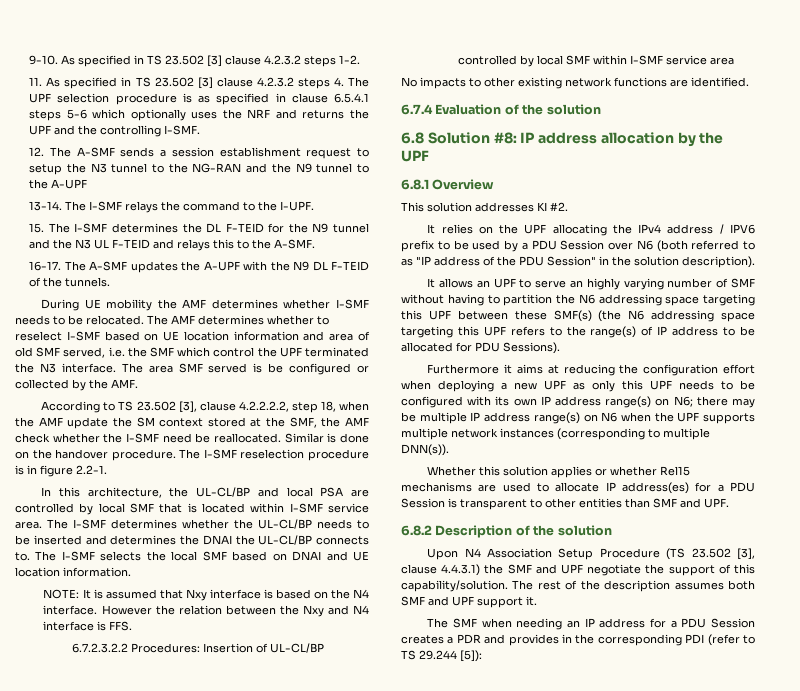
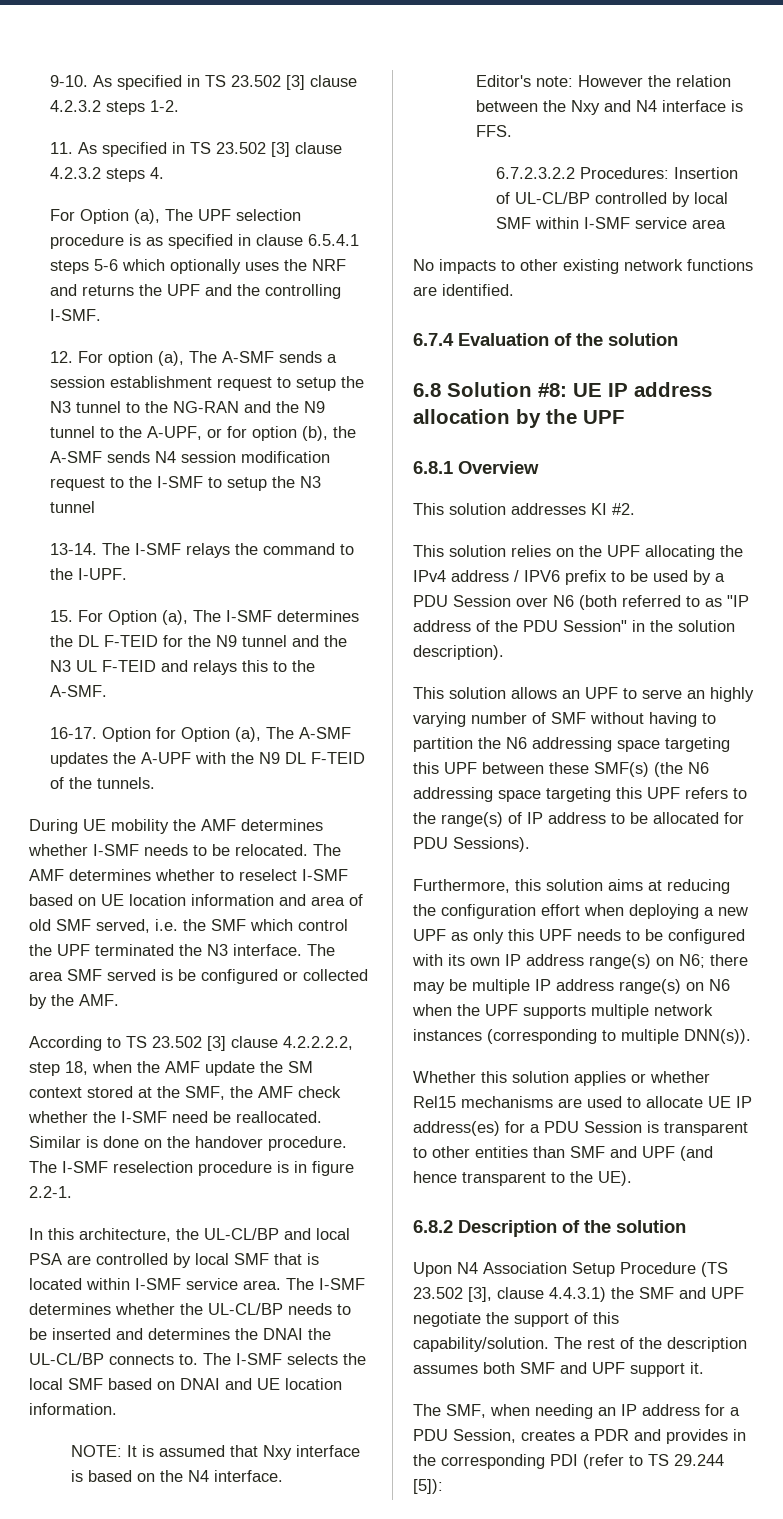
(344, 81) none -> [49,209,160,224] // For Option (a),
(45, 151) none -> [77,351,184,366] For option (a),
[51,179,88,189] A-UPF -> [146,426,356,441] [49,451,330,463] [49,476,321,491] [49,501,95,513] A-UPF, or for option (b), the A-SMF sends N4 session modification request to the I-SMF to setup the N3 tunnel
(45, 228) none -> [77,610,188,625] For Option (a),
(62, 266) none -> [101,727,261,742] Option for Option (a),
[178,401,197,413] [3], -> [207,1036,226,1051] [3]
(98, 610) none -> [475,75,573,87] // Editor's note:
(517, 138) none -> [573,383,602,397] UE
[427,224,436,234] It -> [413,545,506,557] This solution
[427,278,436,288] It -> [413,687,506,699] This solution
[427,364,513,374] Furthermore it -> [413,879,603,893] Furthermore, this solution
(600, 487) none -> [708,1096,731,1108] UE
[704,498,729,508] UPF. -> [642,1146,713,1161] [413,1171,632,1186] UPF (and hence transparent to the UE).
[452,618,477,628] SMF -> [446,1404,486,1418] SMF,
[710,618,755,628] Session -> [453,1429,516,1443] Session,

